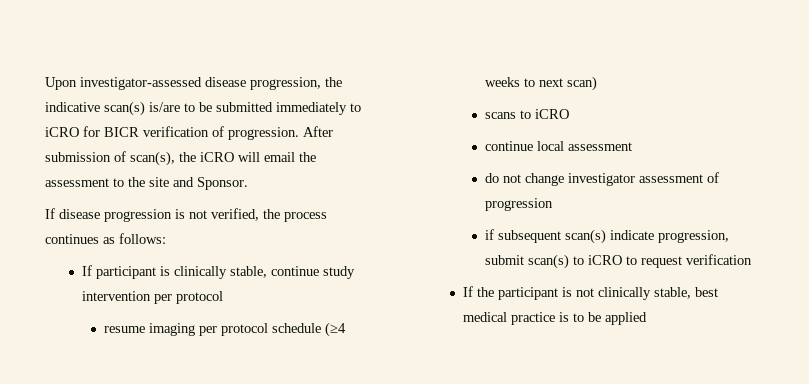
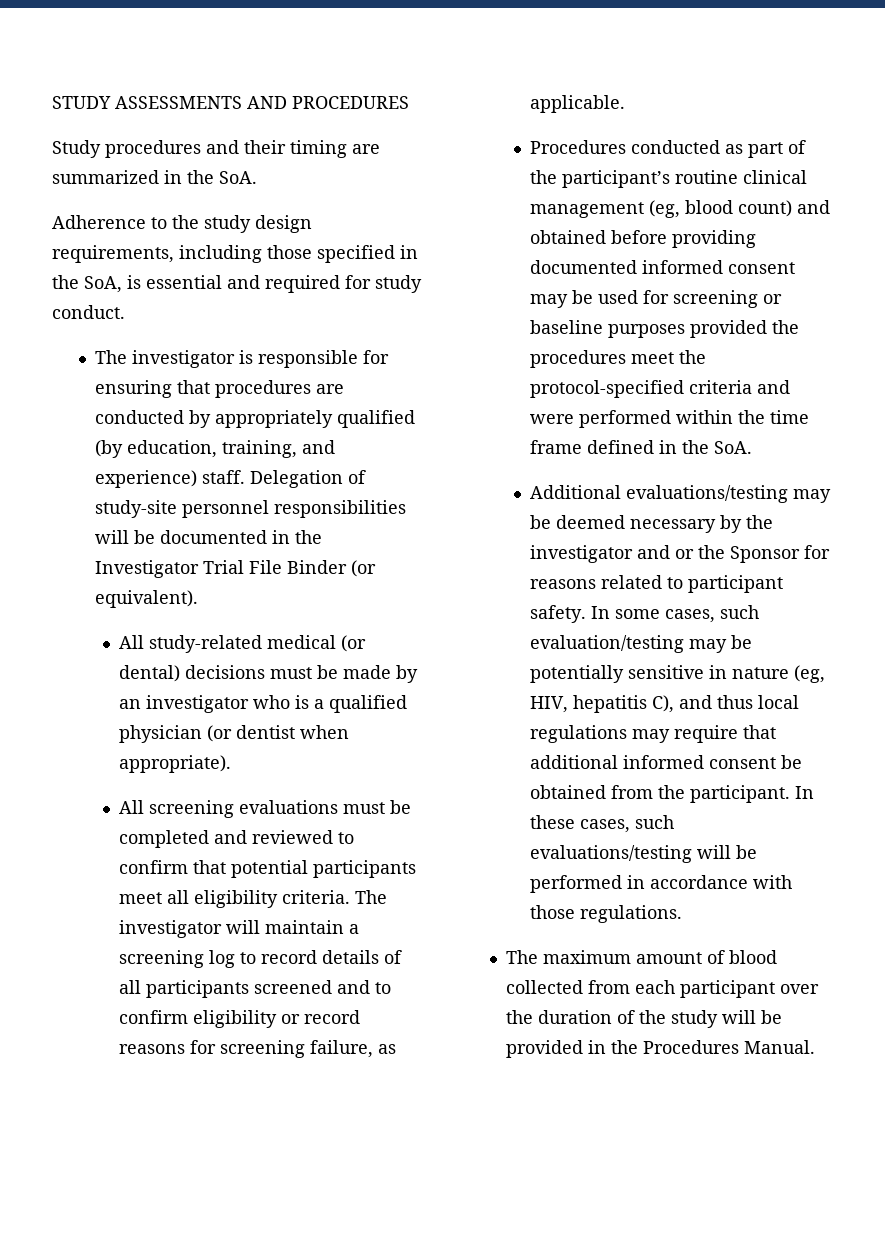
[45,77,342,90] [45,101,361,116] [45,126,333,140] [45,151,316,166] [45,177,248,190] [45,208,327,222] [45,233,166,244] [82,265,356,279] [82,291,224,304] [103,322,346,337] [484,76,597,91] [484,109,569,119] [484,141,632,151] [484,172,719,186] [484,198,553,211] [484,229,729,244] [484,254,752,269] [463,286,719,300] [463,312,648,325] Upon investigator-assessed disease progression, the indicative scan(s) is/are to be submitted immediately to iCRO for BICR verification of progression. After submission of scan(s), the iCRO will email the assessment to the site and Sponsor. // If disease progression is not verified, the process continues as follows: // If participant is clinically stable, continue study intervention per protocol // resume imaging per protocol schedule (≥4 weeks to next scan) // scans to iCRO // continue local assessment // do not change investigator assessment of progression // if subsequent scan(s) indicate progression, submit scan(s) to iCRO to request verification // If the participant is not clinically stable, best medical practice is to be applied -> [52,96,409,109] [52,140,380,158] [52,170,257,184] [52,215,312,233] [52,245,418,263] [52,275,422,293] [52,305,125,319] [95,350,390,368] [95,380,345,398] [95,410,416,428] [95,440,336,458] [95,470,367,488] [95,500,407,518] [95,530,323,544] [95,560,377,578] [95,590,199,608] [118,635,366,653] [118,665,418,683] [118,695,407,713] [118,725,349,743] [118,755,231,773] [118,800,411,818] [118,830,354,848] [118,860,416,878] [118,890,387,908] [118,920,359,938] [118,950,402,968] [118,980,391,998] [118,1010,360,1028] [118,1040,396,1058] [529,95,625,113] [529,140,806,158] [529,170,807,188] [529,200,830,218] [529,230,756,248] [529,260,795,274] [529,290,782,308] [529,320,799,338] [529,350,706,368] [529,380,790,398] [529,410,809,428] [529,440,752,454] [529,485,831,503] [529,515,773,533] [529,545,830,563] [529,575,783,593] [529,605,759,623] [529,635,752,653] [529,665,825,683] [529,695,799,713] [529,725,776,743] [529,755,802,769] [529,785,814,803] [529,815,674,833] [529,845,757,863] [529,875,792,893] [529,905,682,923] [506,950,778,964] [506,980,820,998] [506,1010,783,1028] [506,1040,816,1058] STUDY ASSESSMENTS AND PROCEDURES // Study procedures and their timing are summarized in the SoA. // Adherence to the study design requirements, including those specified in the SoA, is essential and required for study conduct. // The investigator is responsible for ensuring that procedures are conducted by appropriately qualified (by education, training, and experience) staff. Delegation of study-site personnel responsibilities will be documented in the Investigator Trial File Binder (or equivalent). // All study-related medical (or dental) decisions must be made by an investigator who is a qualified physician (or dentist when appropriate). // All screening evaluations must be completed and reviewed to confirm that potential participants meet all eligibility criteria. The investigator will maintain a screening log to record details of all participants screened and to confirm eligibility or record reasons for screening failure, as applicable. // Procedures conducted as part of the participant’s routine clinical management (eg, blood count) and obtained before providing documented informed consent may be used for screening or baseline purposes provided the procedures meet the protocol-specified criteria and were performed within the time frame defined in the SoA. // Additional evaluations/testing may be deemed necessary by the investigator and or the Sponsor for reasons related to participant safety. In some cases, such evaluation/testing may be potentially sensitive in nature (eg, HIV, hepatitis C), and thus local regulations may require that additional informed consent be obtained from the participant. In these cases, such evaluations/testing will be performed in accordance with those regulations. // The maximum amount of blood collected from each participant over the duration of the study will be provided in the Procedures Manual.

